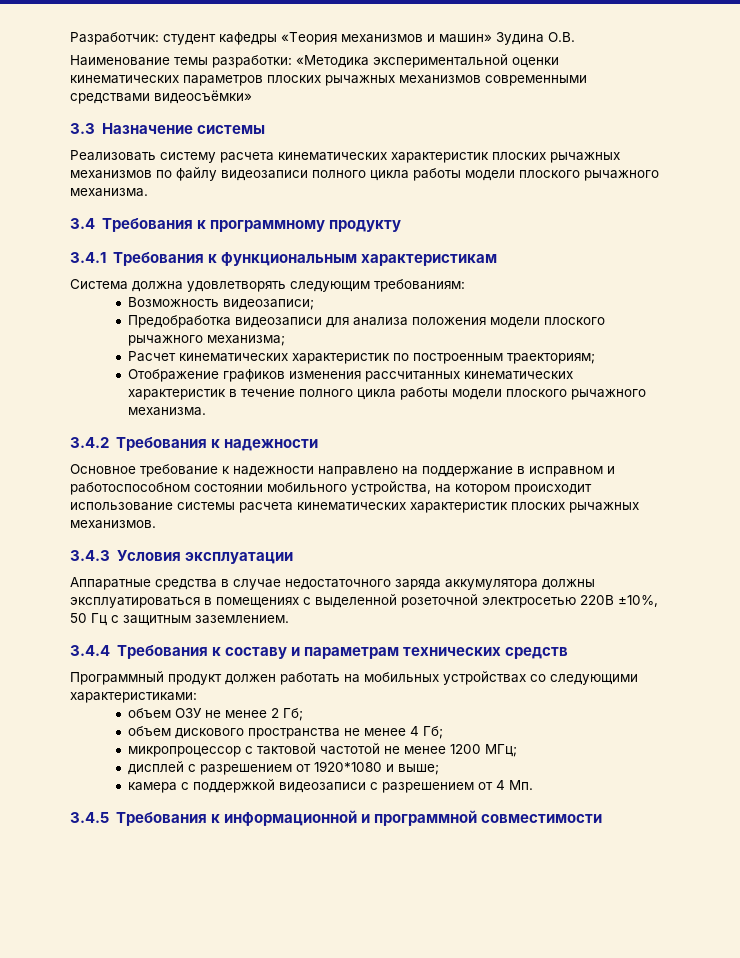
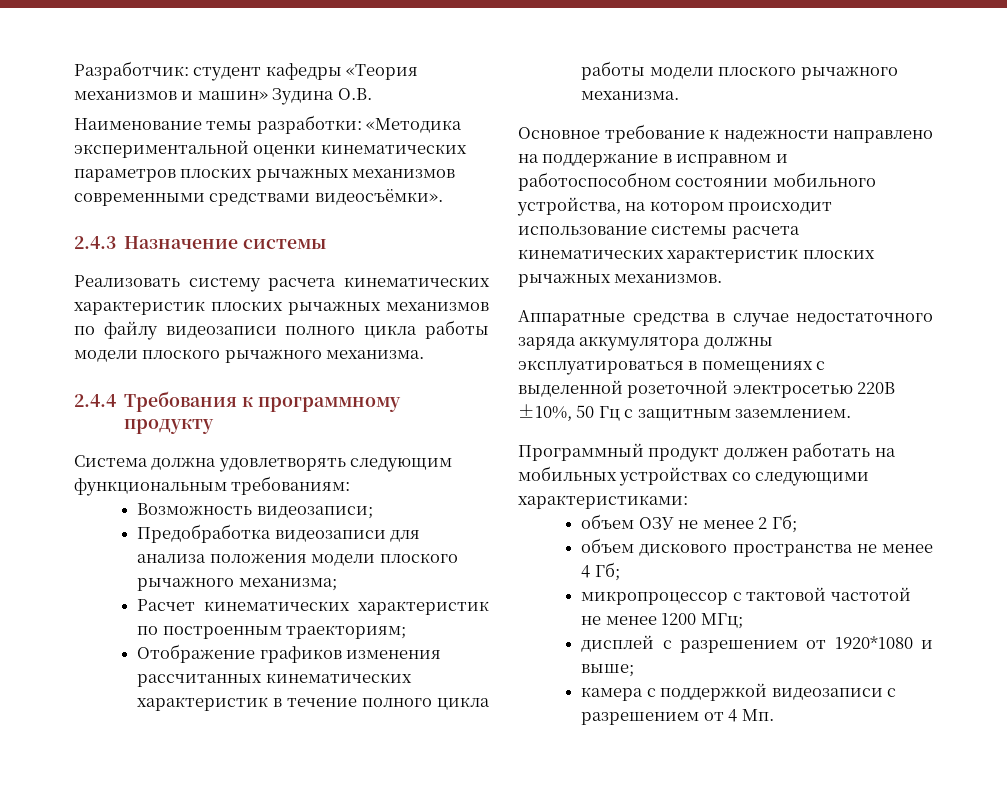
[154,90,252,104] [70,123,95,134] видеосъёмки» // 3.3 -> [314,189,443,205] [74,236,116,249] видеосъёмки». // 2.4.3
[70,218,95,229] 3.4 -> [74,394,116,407] 2.4.4
[70,252,497,266] // 3.4.1 Требования к функциональным характеристикам -> (215, 426) none
(370, 286) none -> [74,478,227,496] функциональным
[70,437,318,451] // 3.4.2 Требования к надежности -> (680, 95) none
[70,550,293,564] // 3.4.3 Условия эксплуатации -> (723, 278) none
[70,645,569,659] // 3.4.4 Требования к составу и параметрам технических средств -> (852, 413) none
[70,810,602,826] // 3.4.5 Требования к информационной и программной совместимости -> (774, 715) none

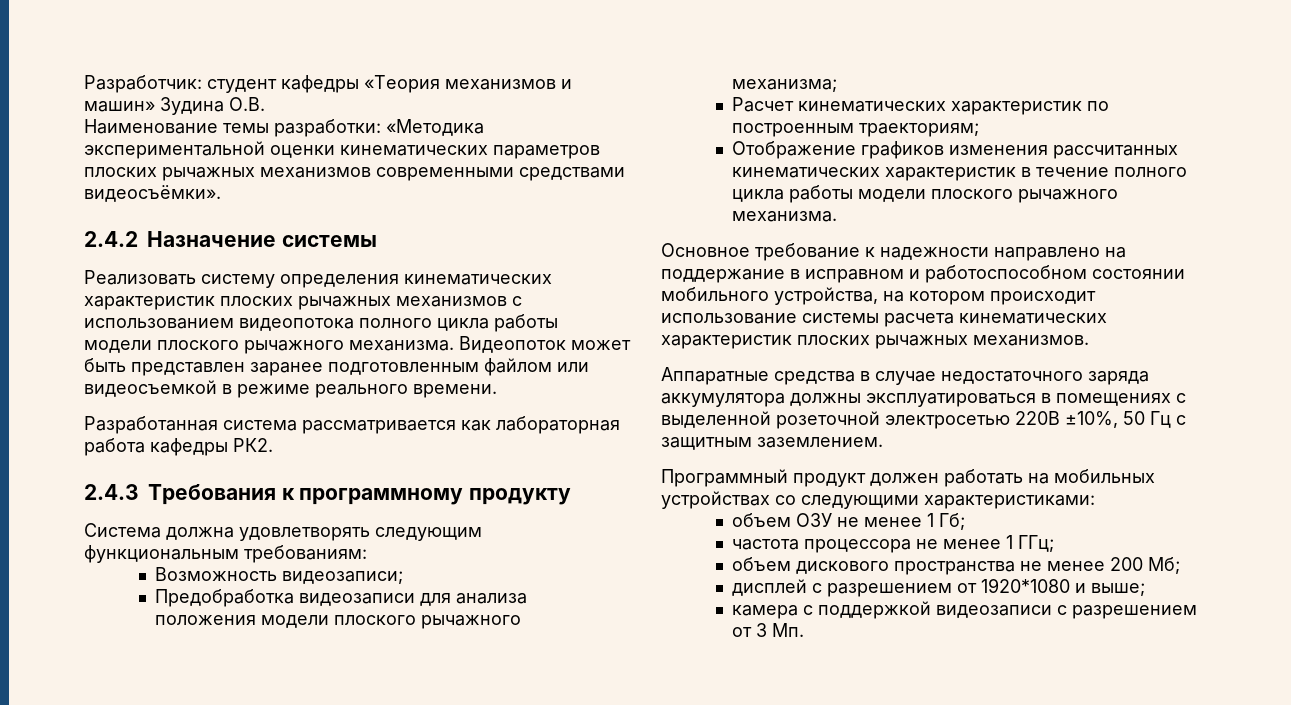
[74,236,116,249] 2.4.3 -> [84,231,138,247] 2.4.2
[268,278,337,291] расчета -> [280,274,399,288] определения
[74,320,490,340] [74,349,425,363] [74,394,116,407] по файлу видеозаписи полного цикла работы модели плоского рычажного механизма. // 2.4.4 -> [512,296,522,306] [84,314,558,332] [84,336,631,354] [84,358,589,376] [84,380,497,398] [84,416,620,434] [84,438,273,456] [84,484,139,500] с использованием видеопотока полного цикла работы модели плоского рычажного механизма. Видеопоток может быть представлен заранее подготовленным файлом или видеосъемкой в режиме реального времени. // Разработанная система рассматривается как лабораторная работа кафедры РК2. // 2.4.3
[758,514,797,533] 2 Гб; -> [927,513,966,530] [732,535,1055,553] 1 Гб; // частота процессора не менее 1 ГГц;
[581,562,620,581] [581,587,911,605] [581,613,743,629] 4 Гб; // микропроцессор с тактовой частотой не менее 1200 МГц; -> [1110,557,1181,574] 200 Мб;
[728,709,738,722] 4 -> [756,623,768,637] 3

